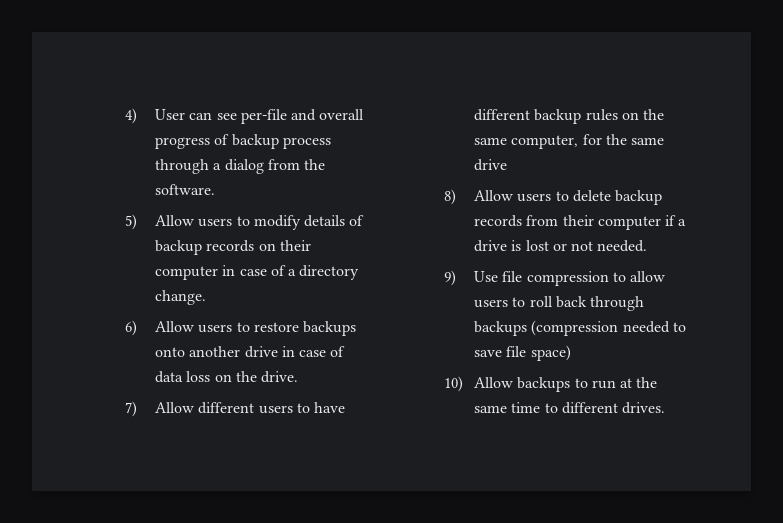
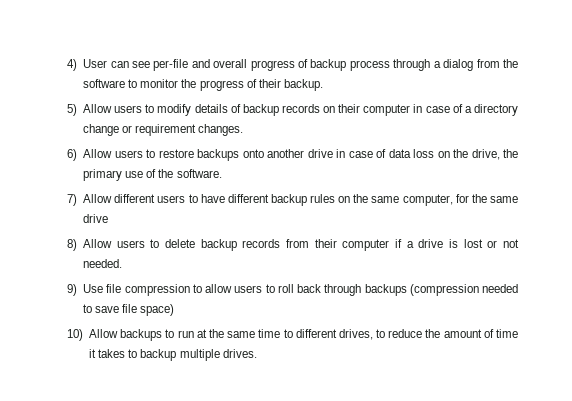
[154,184,215,195] software. -> [83,79,323,91] software to monitor the progress of their backup.
[154,290,206,305] change. -> [83,124,244,136] change or requirement changes.
[261,371,299,383] drive. -> [471,149,518,160] [83,169,222,181] drive, the primary use of the software.
(618, 408) none -> [338,329,518,340] [89,349,220,361] drives, to reduce the amount of time it takes to backup multiple

